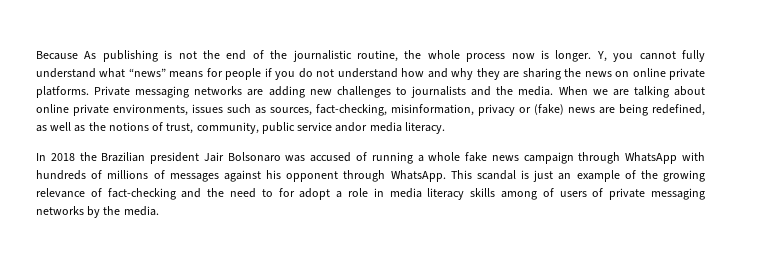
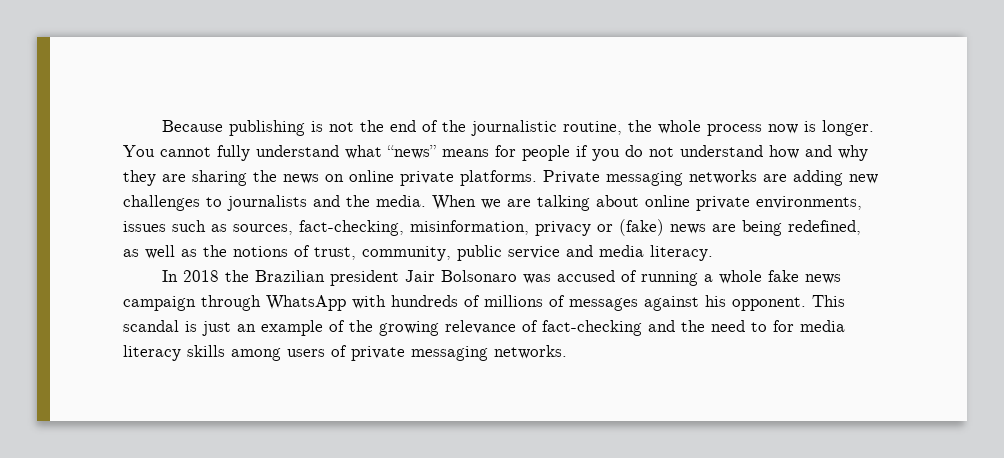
[84,51,97,59] As -> (223, 126) none
[596,51,634,62] Y, you -> [123,145,155,157] You
[335,122,368,132] andor -> [566,245,593,257] and
[286,170,446,182] opponent through WhatsApp. -> [732,297,806,311] opponent.
[299,188,384,200] adopt a role in -> (794, 326) none
[542,188,554,197] of -> (281, 354) none
[36,206,159,218] networks by the media. -> [494,345,567,359] networks.

